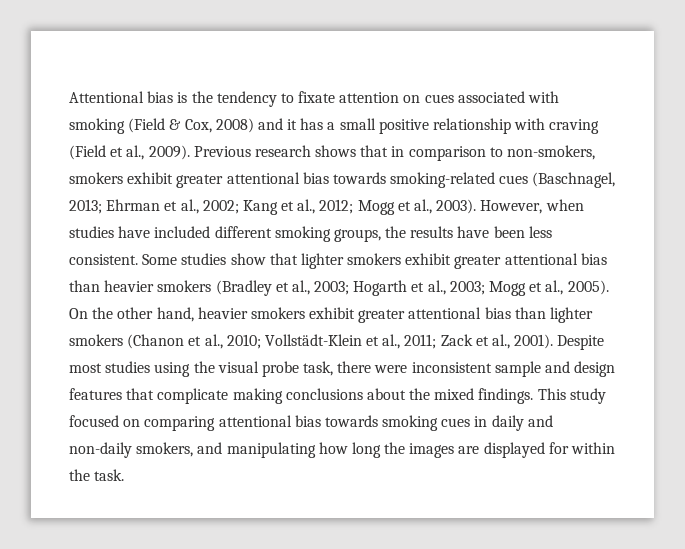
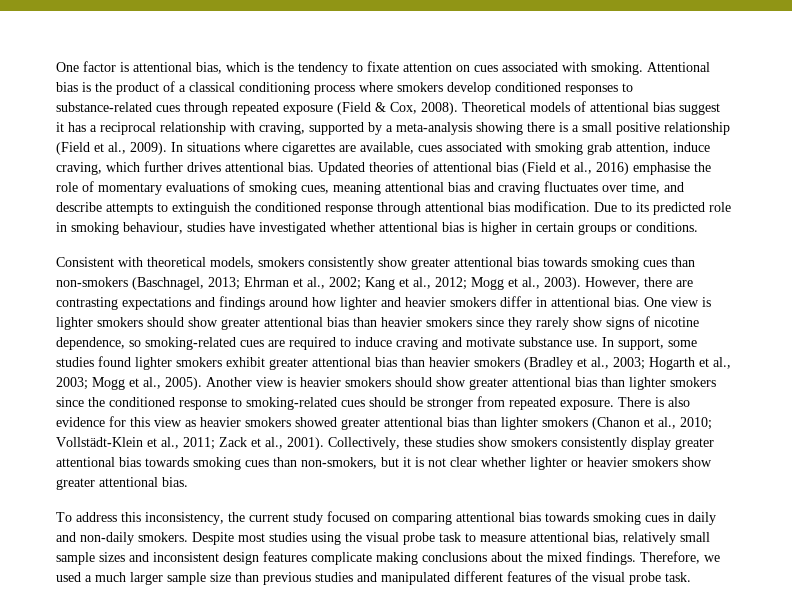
[69,91,174,103] Attentional bias -> [56,61,260,74] One factor is attentional bias, which
[69,118,324,134] smoking (Field & Cox, 2008) and it has -> [591,62,710,75] [56,81,633,95] [56,101,720,115] [56,122,568,135] smoking. Attentional bias is the product of a classical conditioning process where smokers develop conditioned responses to substance-related cues through repeated exposure (Field & Cox, 2008). Theoretical models of attentional bias suggest it has a reciprocal relationship with craving, supported by a meta-analysis showing there is
[514,118,600,134] with craving -> (730, 128) none
[193,145,596,161] [69,172,529,188] Previous research shows that in comparison to non-smokers, smokers exhibit greater attentional bias towards smoking-related cues -> [171,142,710,155] [56,161,711,175] [56,181,684,195] [56,201,731,215] [56,222,698,235] [56,257,695,270] [56,277,128,287] In situations where cigarettes are available, cues associated with smoking grab attention, induce craving, which further drives attentional bias. Updated theories of attentional bias (Field et al., 2016) emphasise the role of momentary evaluations of smoking cues, meaning attentional bias and craving fluctuates over time, and describe attempts to extinguish the conditioned response through attentional bias modification. Due to its predicted role in smoking behaviour, studies have investigated whether attentional bias is higher in certain groups or conditions. // Consistent with theoretical models, smokers consistently show greater attentional bias towards smoking cues than non-smokers
[545,199,584,211] [69,226,552,242] [69,253,298,265] when studies have included different smoking groups, the results have been less consistent. Some studies show that -> [644,277,693,287] [56,296,711,310] [56,316,699,330] [56,337,697,350] [56,356,131,367] there are contrasting expectations and findings around how lighter and heavier smokers differ in attentional bias. One view is lighter smokers should show greater attentional bias than heavier smokers since they rarely show signs of nicotine dependence, so smoking-related cues are required to induce craving and motivate substance use. In support, some studies found
[69,307,356,322] On the other hand, heavier smokers exhibit -> [206,377,716,390] [56,396,690,410] [56,416,337,427] Another view is heavier smokers should show greater attentional bias than lighter smokers since the conditioned response to smoking-related cues should be stronger from repeated exposure. There is also evidence for this view as heavier smokers showed
[557,335,605,350] [69,361,616,377] [69,388,566,404] Despite most studies using the visual probe task, there were inconsistent sample and design features that complicate making conclusions about the mixed findings. This -> [328,437,714,450] [56,457,712,470] [56,477,188,490] [56,512,289,525] Collectively, these studies show smokers consistently display greater attentional bias towards smoking cues than non-smokers, but it is not clear whether lighter or heavier smokers show greater attentional bias. // To address this inconsistency, the current
[136,442,616,458] [69,469,90,481] smokers, and manipulating how long the images are displayed for within the -> [138,532,710,545] [56,551,720,565] [56,571,661,585] smokers. Despite most studies using the visual probe task to measure attentional bias, relatively small sample sizes and inconsistent design features complicate making conclusions about the mixed findings. Therefore, we used a much larger sample size than previous studies and manipulated different features of the visual probe

